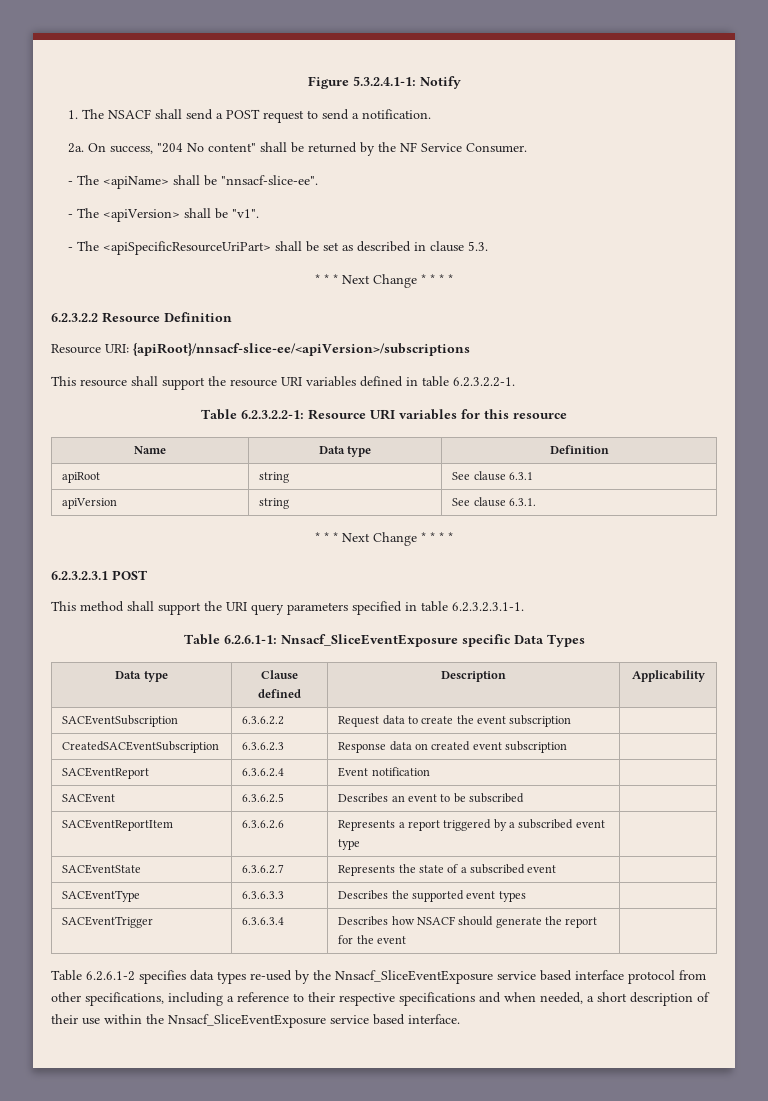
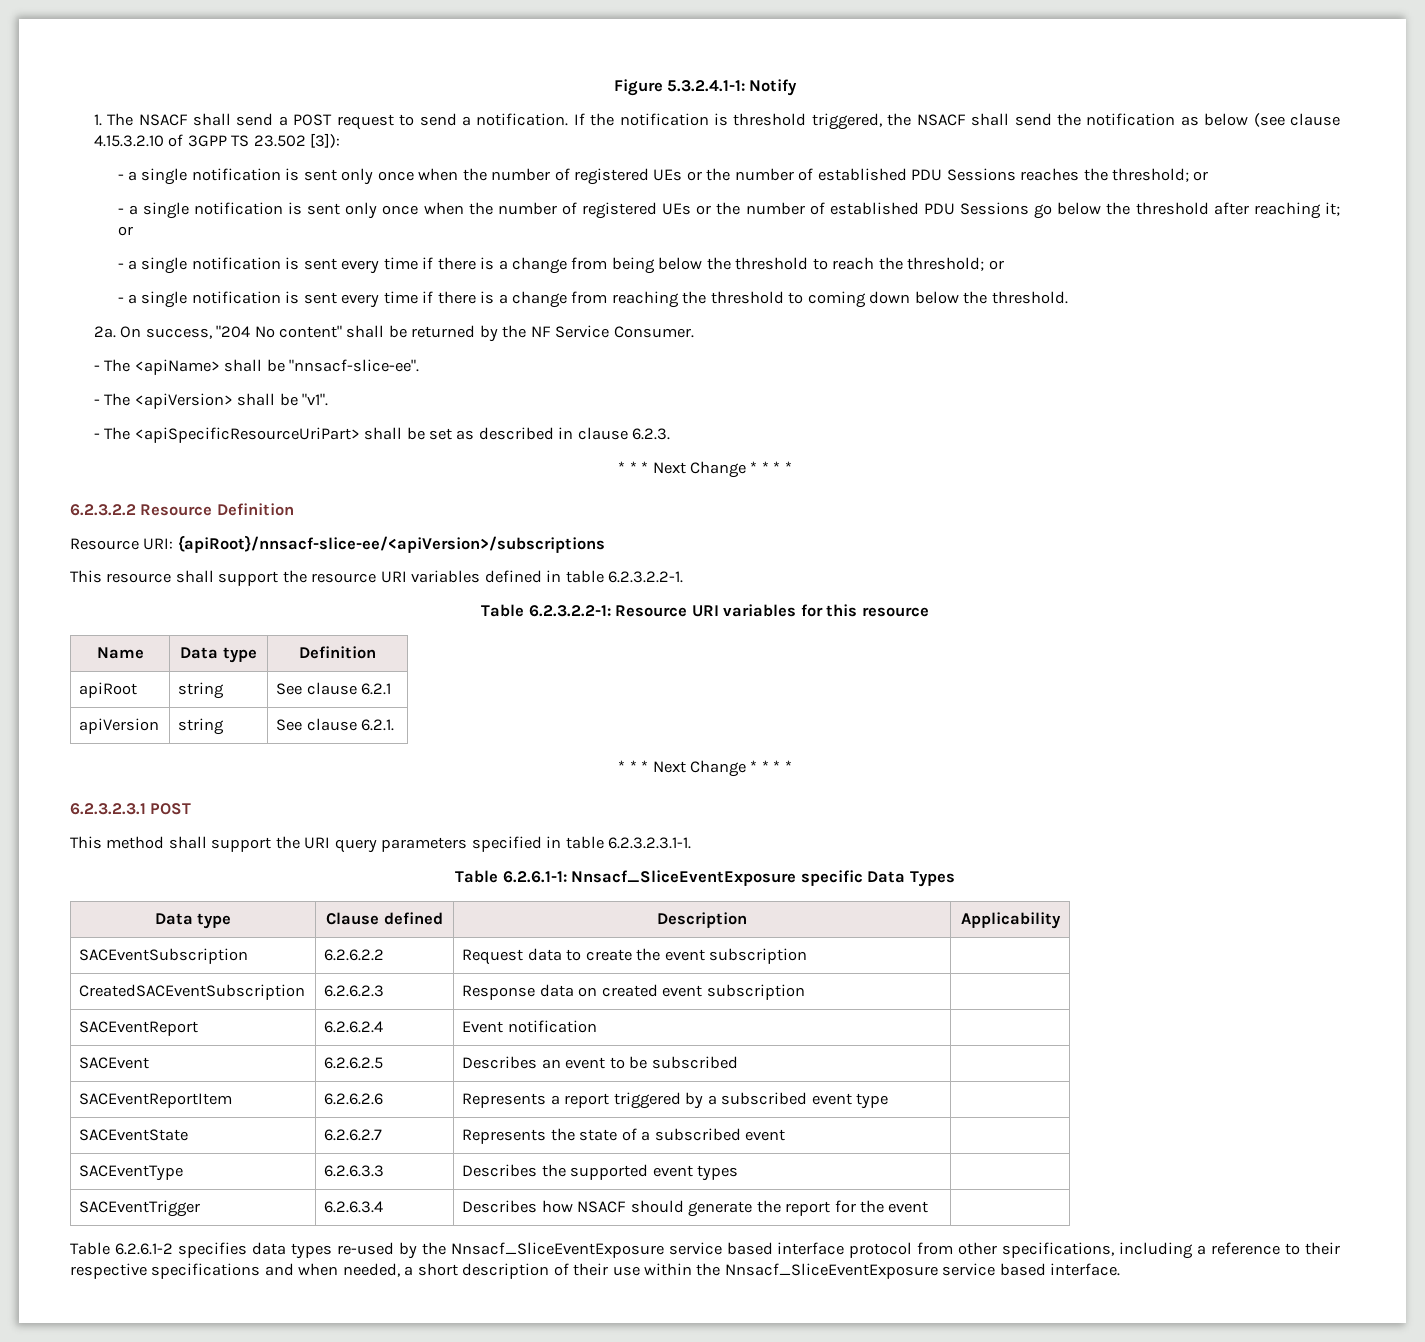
(432, 114) none -> [573,113,1340,130] [93,133,341,148] [117,168,1209,185] [117,202,1340,219] [117,226,133,236] [117,257,1004,274] [117,291,1068,308] If the notification is threshold triggered, the NSACF shall send the notification as below (see clause 4.15.3.2.10 of 3GPP TS 23.502 [3]): // - a single notification is sent only once when the number of registered UEs or the number of established PDU Sessions reaches the threshold; or // - a single notification is sent only once when the number of registered UEs or the number of established PDU Sessions go below the threshold after reaching it; or // - a single notification is sent every time if there is a change from being below the threshold to reach the threshold; or // - a single notification is sent every time if there is a change from reaching the threshold to coming down below the threshold.
[468,241,489,251] 5.3. -> [632,428,671,440] 6.2.3.
[508,472,533,480] 6.3.1 -> [361,683,392,695] 6.2.1
[508,498,536,506] 6.3.1. -> [361,719,395,731] 6.2.1.
[242,716,285,725] 6.3.6.2.2 -> [324,949,385,961] 6.2.6.2.2
[242,742,285,751] 6.3.6.2.3 -> [324,985,385,997] 6.2.6.2.3
[242,768,285,777] 6.3.6.2.4 -> [324,1021,384,1033] 6.2.6.2.4
[242,793,285,803] 6.3.6.2.5 -> [324,1057,384,1069] 6.2.6.2.5
[242,820,285,829] 6.3.6.2.6 -> [324,1093,384,1105] 6.2.6.2.6
[242,864,285,874] 6.3.6.2.7 -> [324,1129,383,1141] 6.2.6.2.7
[242,891,285,899] 6.3.6.3.3 -> [324,1165,385,1177] 6.2.6.3.3
[242,917,285,925] 6.3.6.3.4 -> [324,1201,384,1213] 6.2.6.3.4

